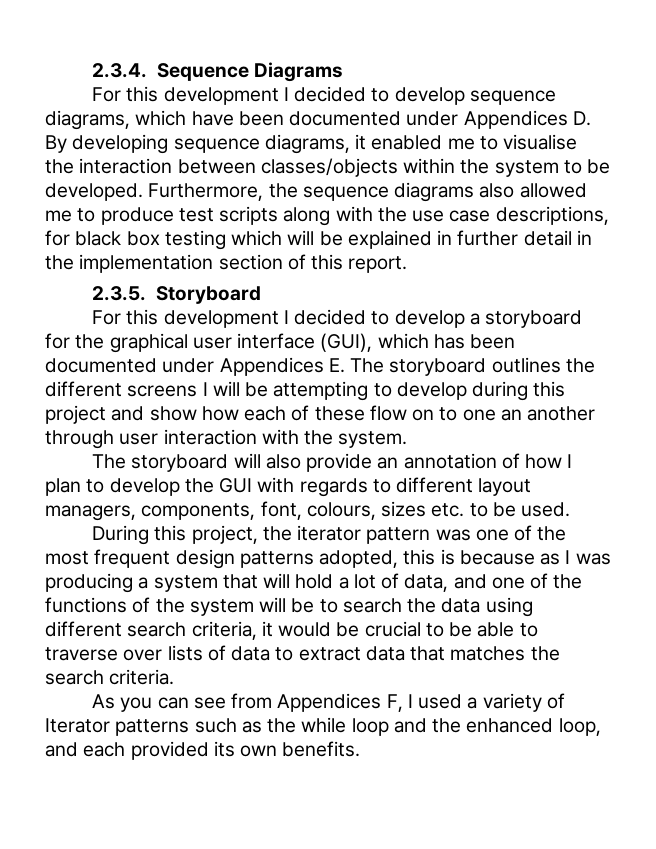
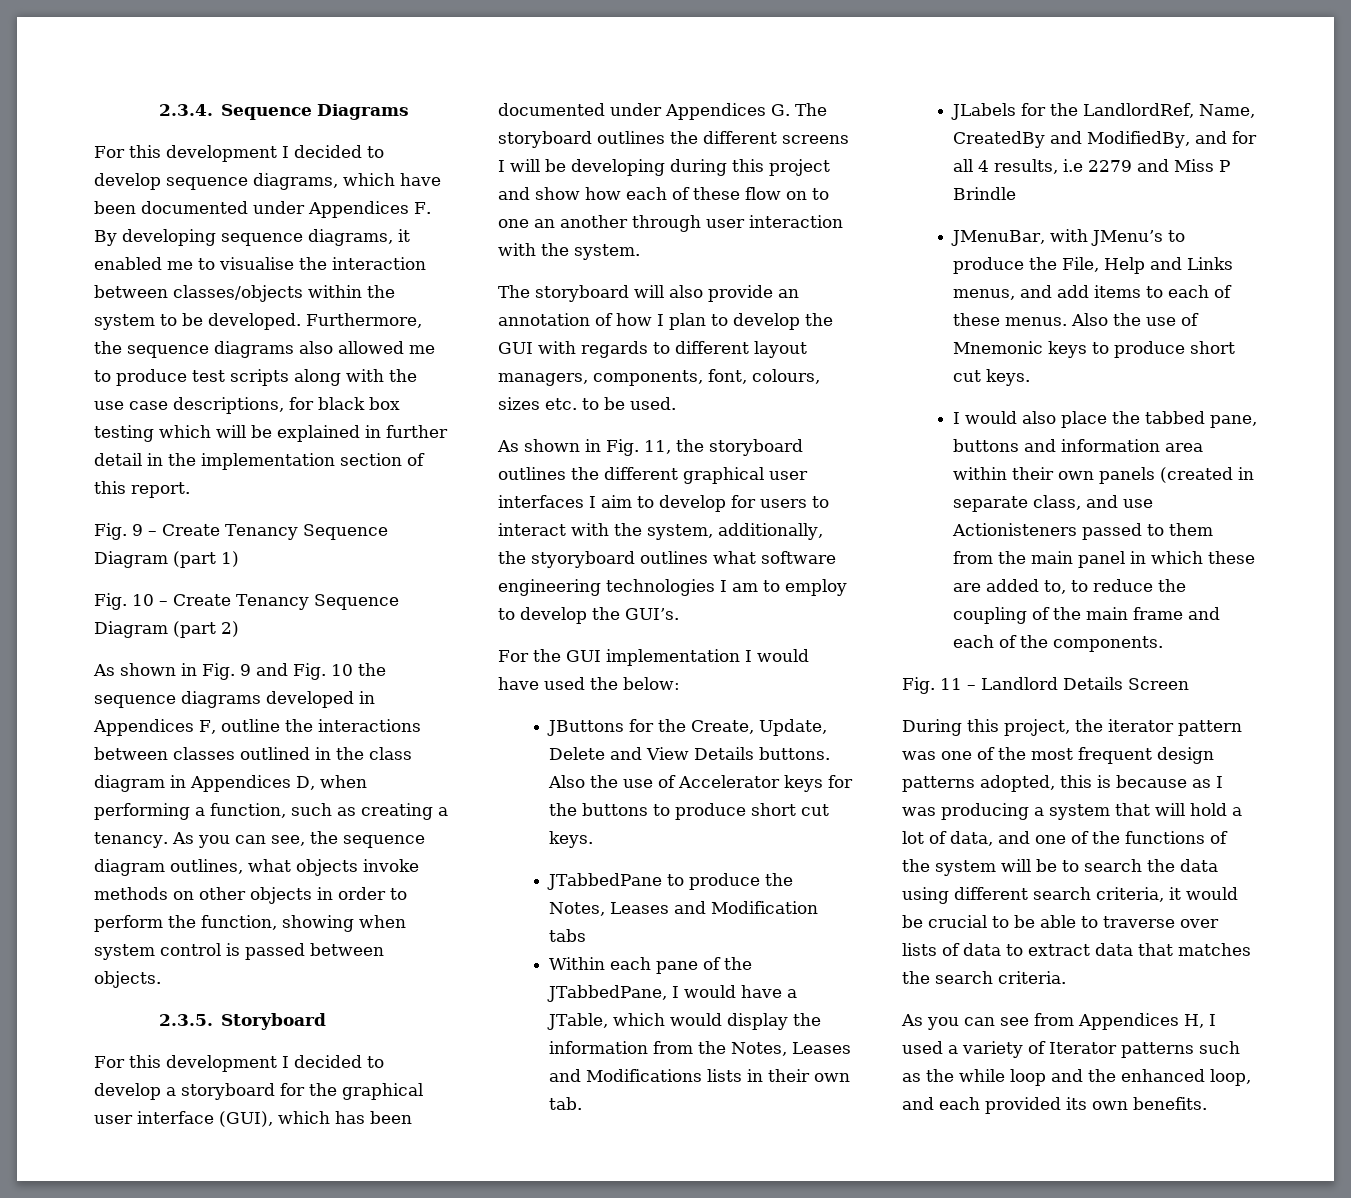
[572,111,591,126] D. -> [414,202,431,214] F.
(408, 264) none -> [94,523,388,540] [94,551,239,568] [94,593,399,610] [94,621,239,638] [93,663,386,680] [94,691,375,708] [93,719,421,736] [94,747,412,760] [94,775,367,792] [94,803,448,820] [94,831,425,848] [94,859,419,876] [94,887,407,904] [94,915,406,932] [94,943,384,960] [94,971,161,988] // Fig. 9 – Create Tenancy Sequence Diagram (part 1) // Fig. 10 – Create Tenancy Sequence Diagram (part 2) // As shown in Fig. 9 and Fig. 10 the sequence diagrams developed in Appendices F, outline the interactions between classes outlined in the class diagram in Appendices D, when performing a function, such as creating a tenancy. As you can see, the sequence diagram outlines, what objects invoke methods on other objects in order to perform the function, showing when system control is passed between objects.
[328,358,345,373] E. -> [771,104,790,116] G.
[273,381,467,401] attempting to develop -> [571,159,665,176] developing
(571, 509) none -> [497,439,803,456] [498,467,808,484] [498,495,829,512] [498,523,823,540] [498,551,836,568] [498,579,847,596] [498,607,679,624] [498,649,809,666] [498,677,680,690] [546,719,827,736] [548,747,830,760] [547,775,853,792] [548,803,829,820] [548,831,593,848] [546,873,793,890] [548,901,818,916] [548,929,586,942] [548,957,752,974] [546,985,797,1002] [546,1013,821,1030] [548,1041,851,1056] [548,1069,850,1082] [548,1097,582,1110] [950,103,1255,120] [952,131,1257,148] [952,159,1230,174] [952,187,1016,200] [950,229,1185,246] [952,257,1233,274] [952,285,1232,300] [952,313,1199,326] [952,341,1235,358] [952,369,1030,386] [952,411,1257,428] [952,439,1203,452] [952,467,1254,484] [952,495,1153,512] [951,523,1213,540] [952,551,1255,568] [952,579,1186,594] [952,607,1220,624] [952,635,1163,652] [902,677,1189,694] // As shown in Fig. 11, the storyboard outlines the different graphical user interfaces I aim to develop for users to interact with the system, additionally, the styoryboard outlines what software engineering technologies I am to employ to develop the GUI’s. // For the GUI implementation I would have used the below: // JButtons for the Create, Update, Delete and View Details buttons. Also the use of Accelerator keys for the buttons to produce short cut keys. // JTabbedPane to produce the Notes, Leases and Modification tabs // Within each pane of the JTabbedPane, I would have a JTable, which would display the information from the Notes, Leases and Modifications lists in their own tab. // JLabels for the LandlordRef, Name, CreatedBy and ModifiedBy, and for all 4 results, i.e 2279 and Miss P Brindle // JMenuBar, with JMenu’s to produce the File, Help and Links menus, and add items to each of these menus. Also the use of Mnemonic keys to produce short cut keys. // I would also place the tabbed pane, buttons and information area within their own panels (created in separate class, and use Actionisteners passed to them from the main panel in which these are added to, to reduce the coupling of the main frame and each of the components. // Fig. 11 – Landlord Details Screen
[386,694,403,712] F, -> [1184,1014,1204,1028] H,

